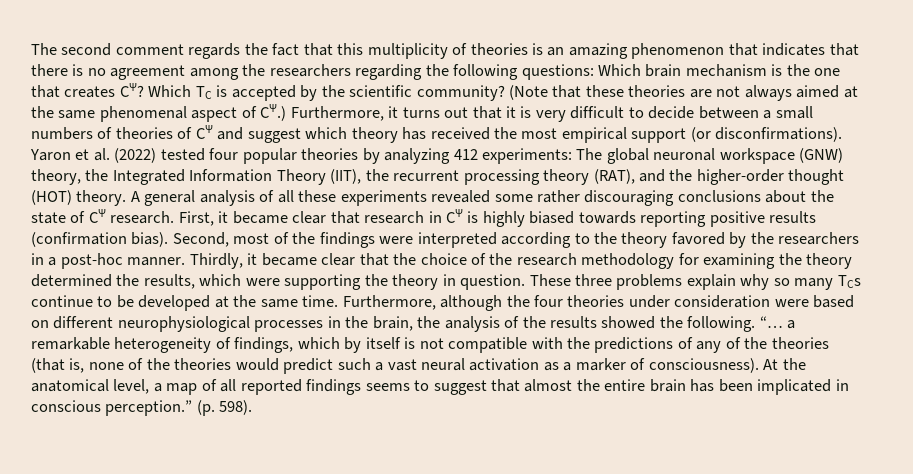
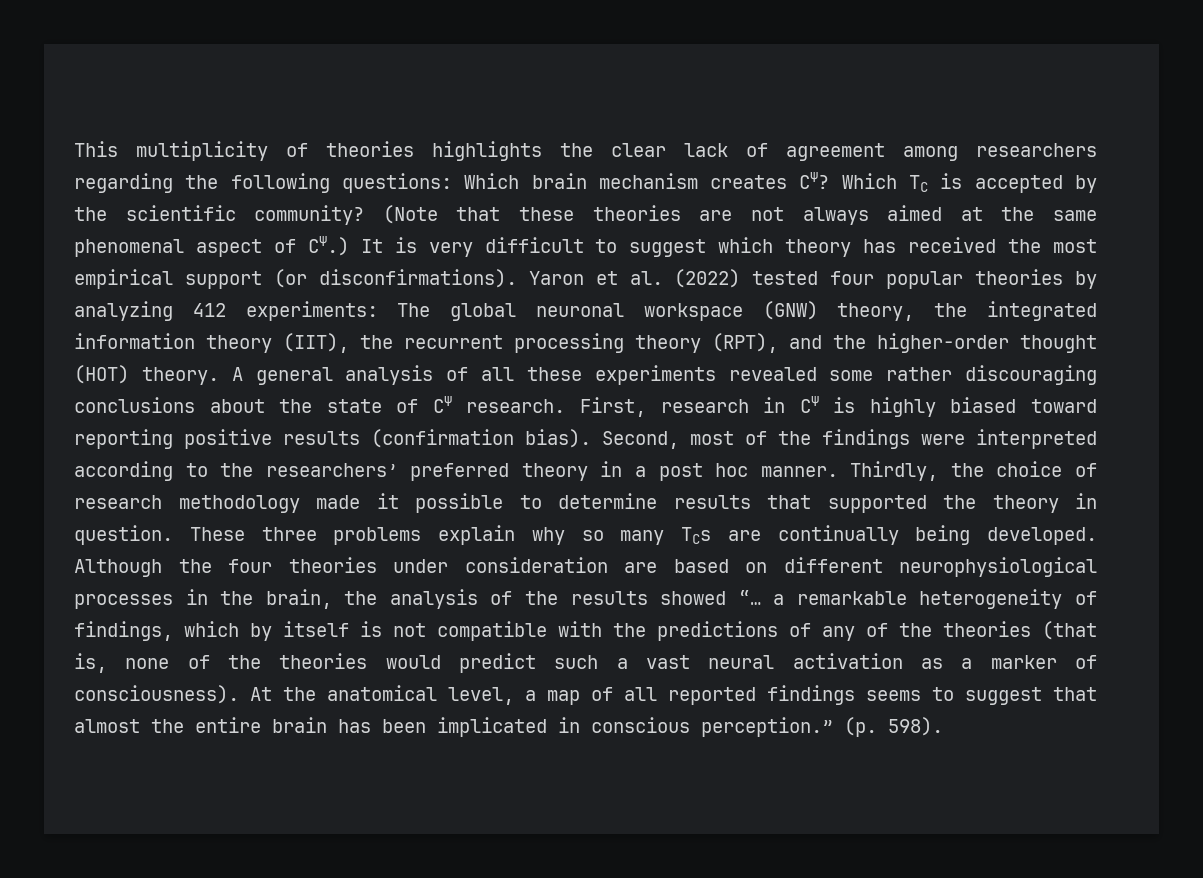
[31,43,859,59] [31,64,106,76] The second comment regards the fact that this multiplicity of theories is an amazing phenomenon that indicates that there is no -> [74,141,768,161] This multiplicity of theories highlights the clear lack of
[242,64,266,76] the -> (958, 153) none
[771,64,841,76] [31,85,60,98] is the one that -> (698, 181) none
[290,106,813,122] [31,125,244,140] Furthermore, it turns out that it is very difficult to decide between a small numbers of theories of CΨ and -> [360,237,618,257] It is very difficult to
[112,169,326,185] Integrated Information Theory -> [986,301,1097,321] [74,333,272,353] integrated information theory
[593,169,635,184] (RAT), -> [712,333,778,353] (RPT),
[218,211,360,224] it became clear that -> (646, 407) none
[578,211,636,224] towards -> [1031,399,1097,413] toward
[621,232,860,248] [31,253,389,269] theory favored by the researchers in a post-hoc manner. Thirdly, it became clear that -> [265,461,939,481] researchers’ preferred theory in a post hoc manner. Thirdly,
[489,253,513,265] the -> (1097, 470) none
[678,253,853,269] [31,274,362,290] for examining the theory determined the results, which were supporting -> [316,493,927,513] made it possible to determine results that supported
[31,295,503,311] continue to be developed at the same time. Furthermore, although -> [727,525,1097,545] [74,559,162,577] are continually being developed. Although
[774,299,809,307] were -> [624,562,657,573] are
[659,316,756,332] the following. -> (727, 598) none

